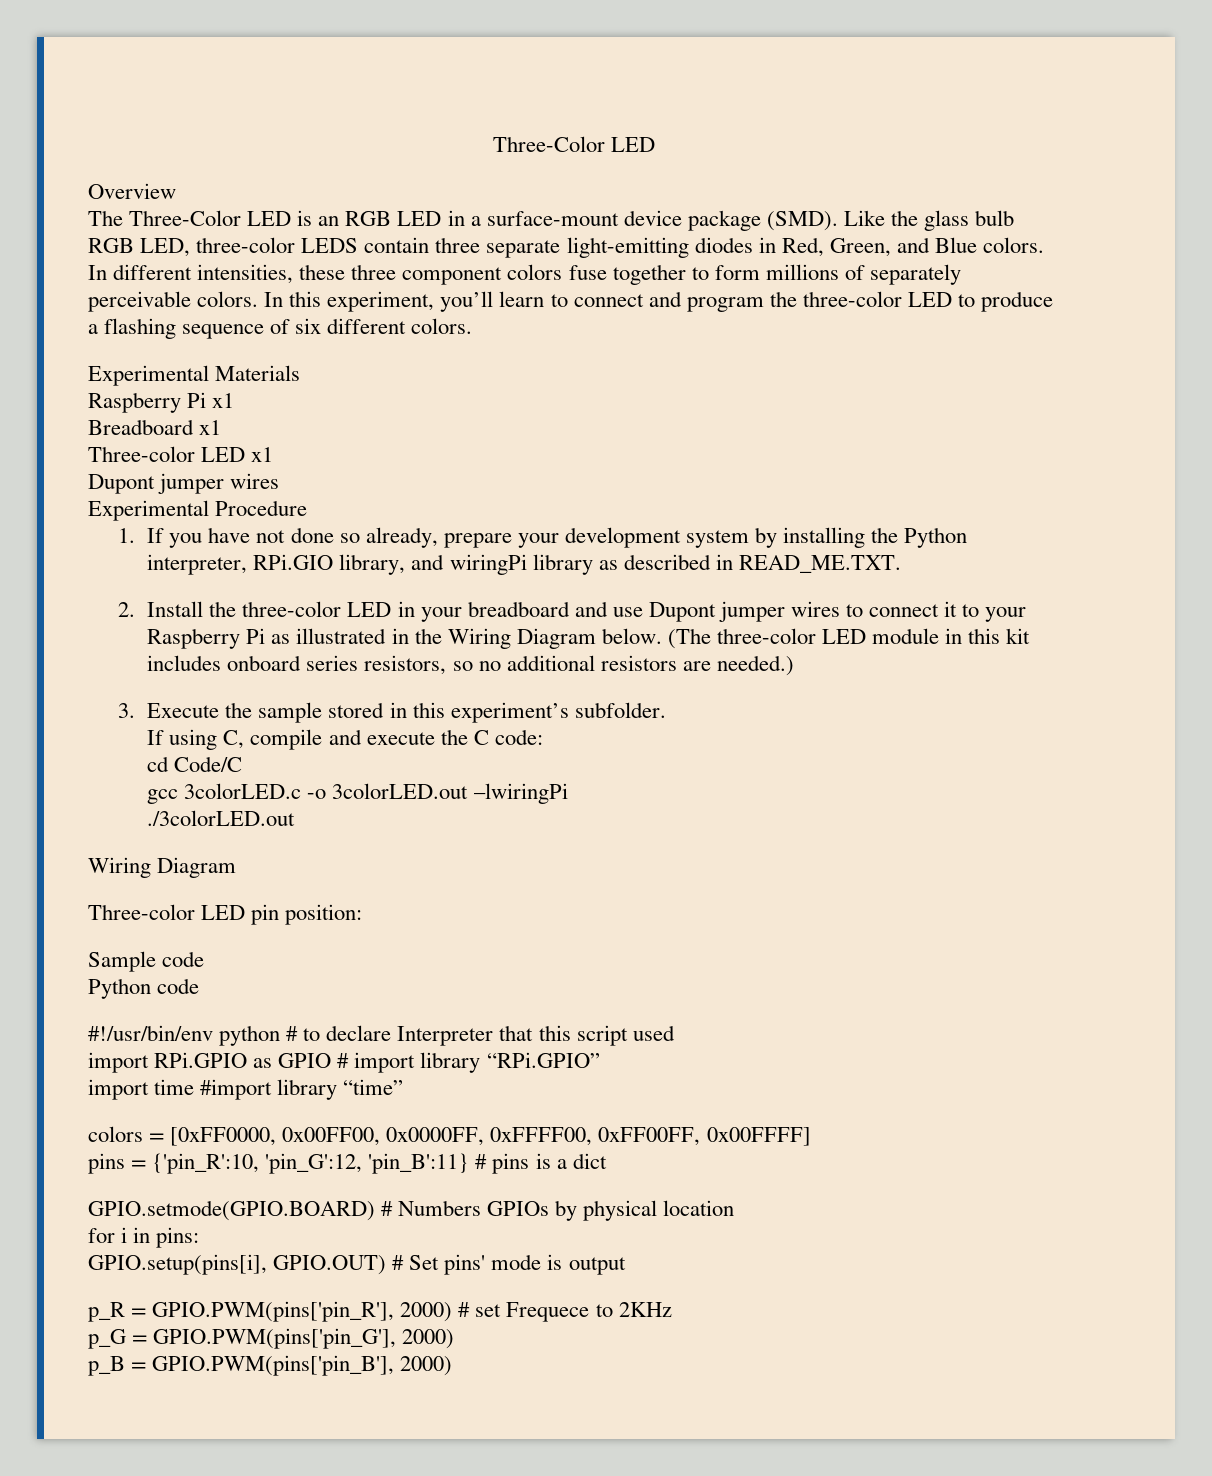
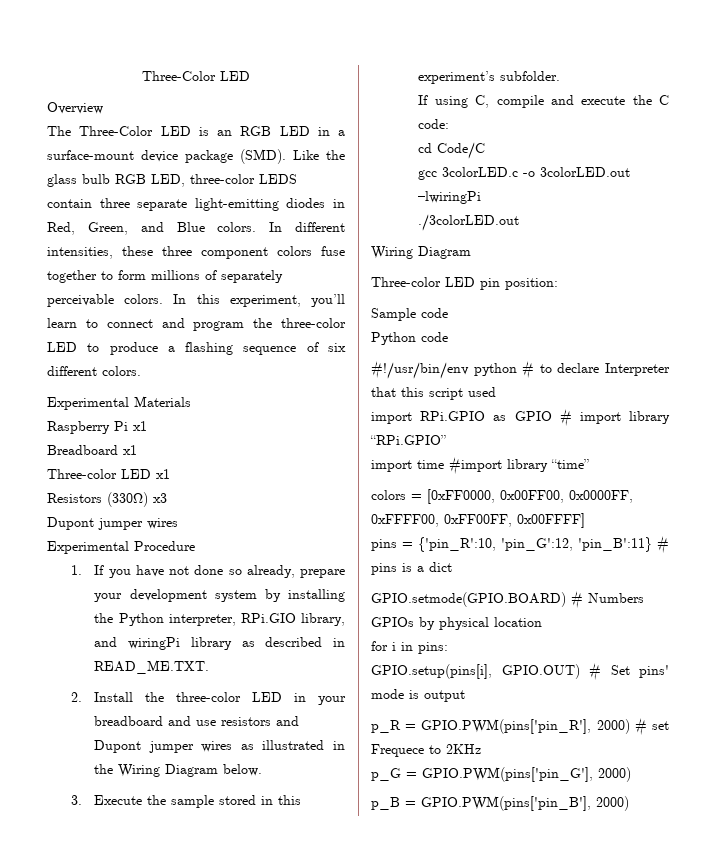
(274, 454) none -> [47,492,167,507] // Resistors (330Ω) x3
[648,601,1027,622] [147,628,266,649] Dupont jumper wires to connect it to your Raspberry Pi -> [221,716,300,726] [94,740,233,753] resistors and Dupont jumper wires
[667,628,1031,649] [147,655,794,676] (The three-color LED module in this kit includes onboard series resistors, so no additional resistors are needed.) -> (263, 770) none

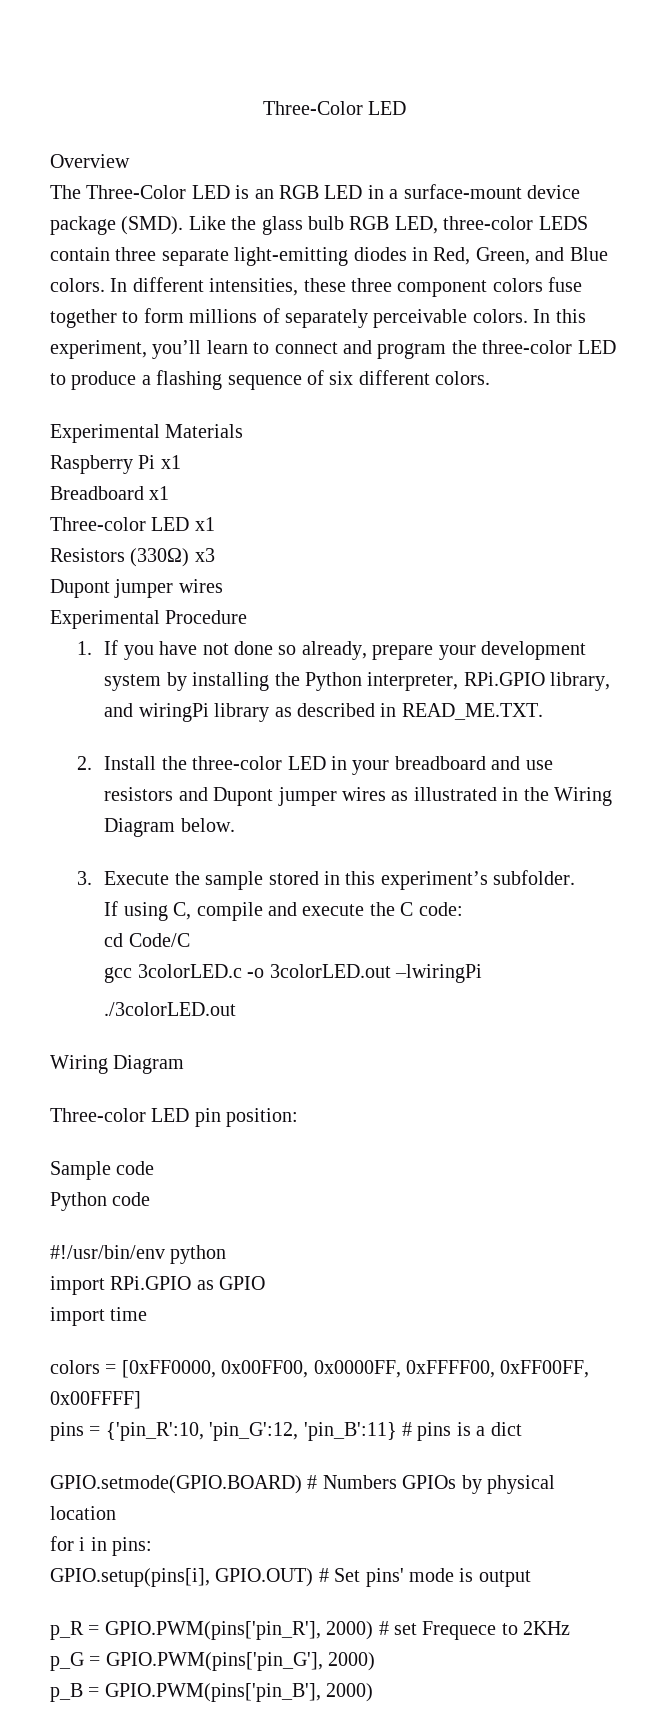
[240,613,296,623] RPi.GIO -> [463,672,545,686] RPi.GPIO
[522,361,670,379] [371,387,496,400] # to declare Interpreter that this script used -> (227, 1254) none
[559,409,670,427] [370,435,446,445] # import library “RPi.GPIO” -> (266, 1283) none
[449,457,589,475] #import library “time” -> (148, 1314) none

